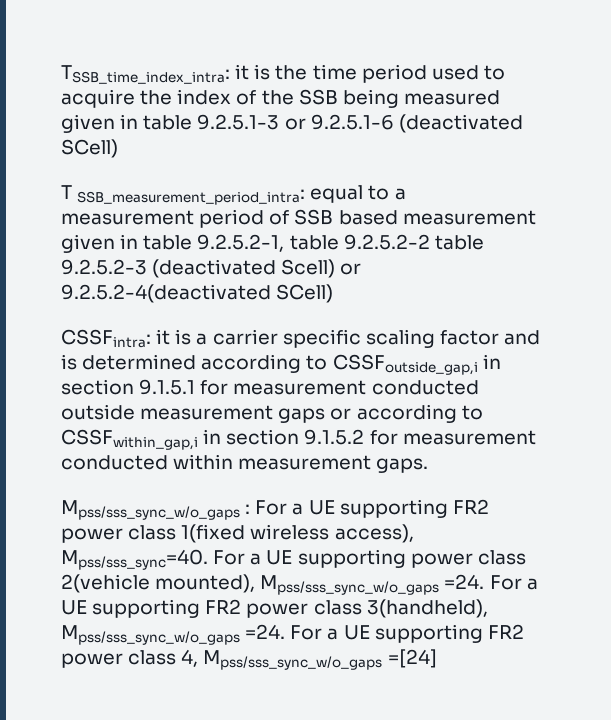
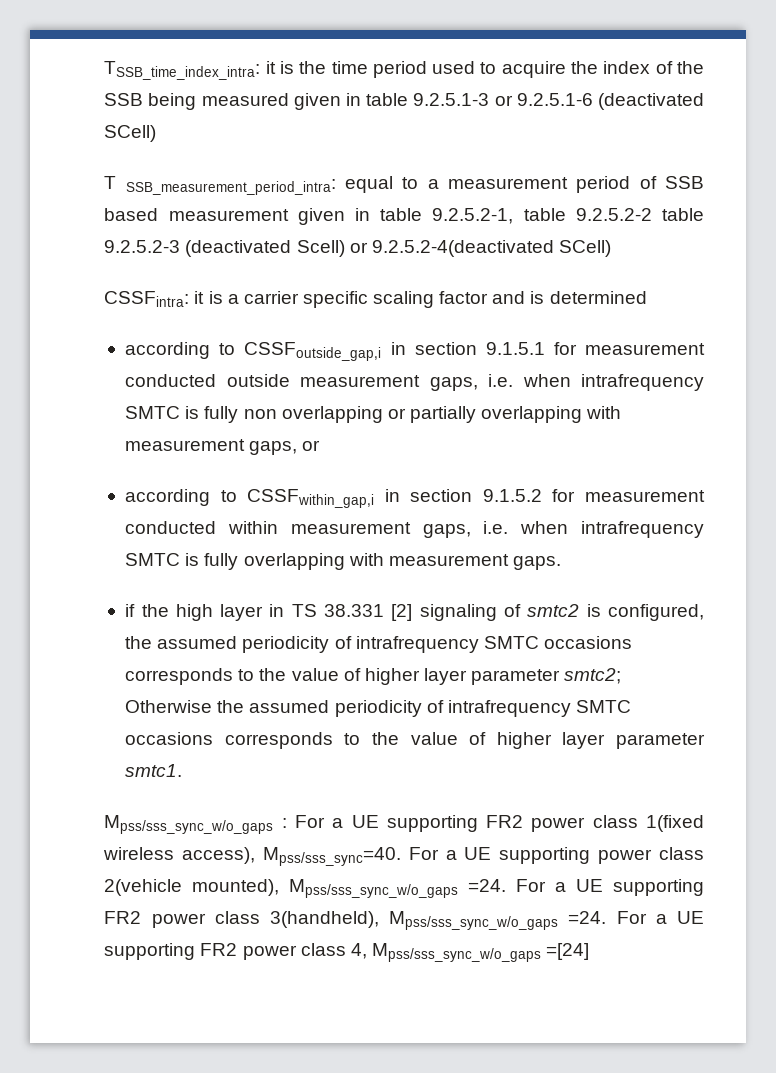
(197, 362) none -> (647, 297) //
[278,408,352,423] gaps or -> [429,374,704,391] [125,406,622,423] [125,439,321,455] gaps, i.e. when intrafrequency SMTC is fully non overlapping or partially overlapping with measurement gaps, or //
[376,458,429,473] gaps. -> [422,521,704,538] [125,553,561,570] [125,604,704,621] [125,636,632,653] [125,668,622,685] [125,700,631,717] [125,732,705,749] [125,764,183,777] gaps, i.e. when intrafrequency SMTC is fully overlapping with measurement gaps. // if the high layer in TS 38.331 [2] signaling of smtc2 is configured, the assumed periodicity of intrafrequency SMTC occasions corresponds to the value of higher layer parameter smtc2; Otherwise the assumed periodicity of intrafrequency SMTC occasions corresponds to the value of higher layer parameter smtc1.

